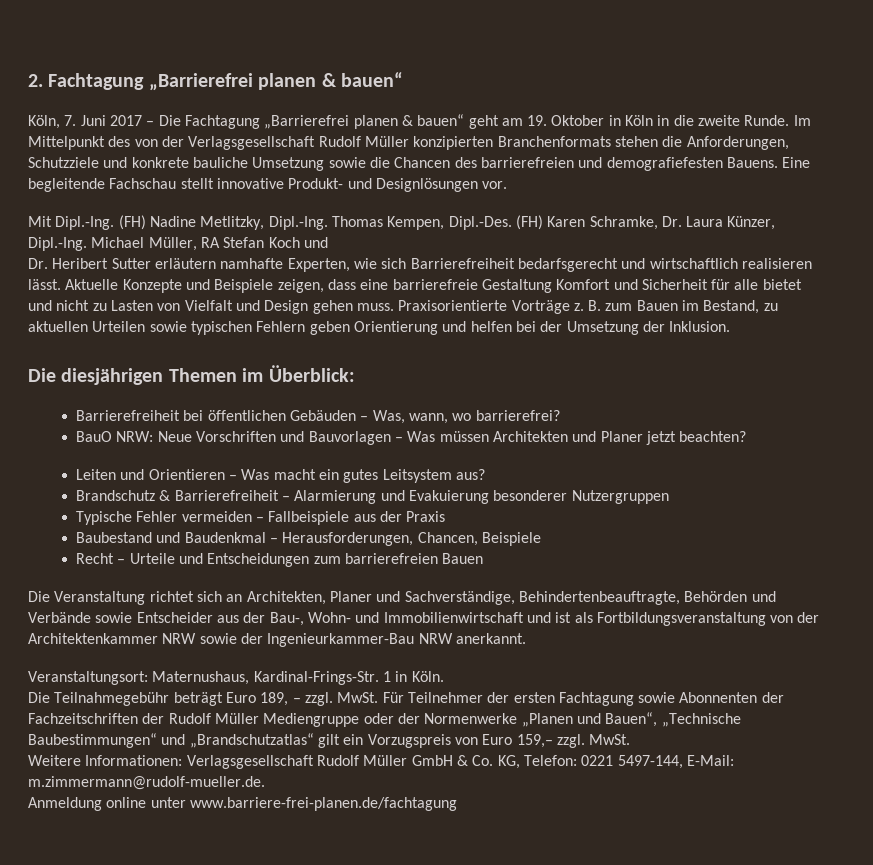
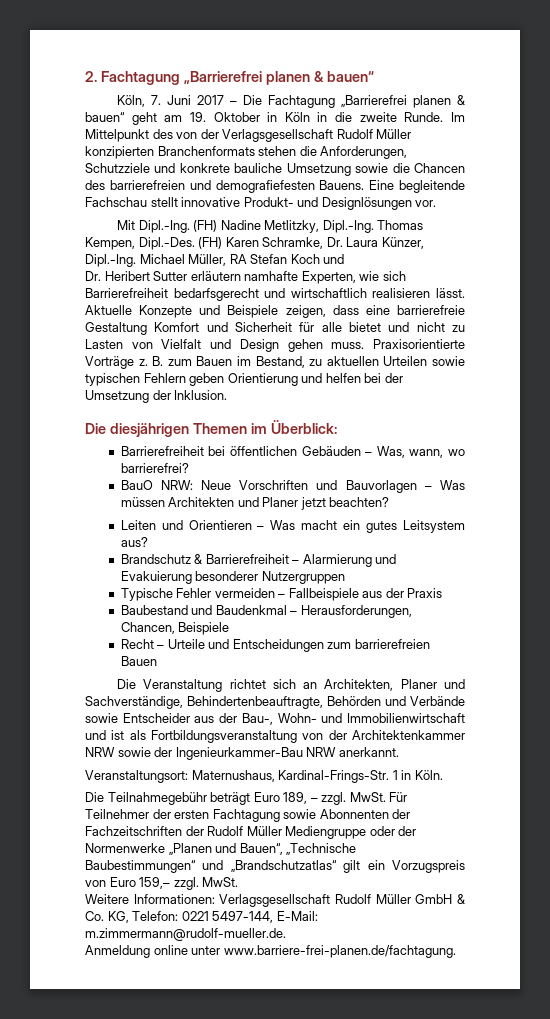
[189,797,457,811] www.barriere-frei-planen.de/fachtagung -> [223,945,456,958] www.barriere-frei-planen.de/fachtagung.

